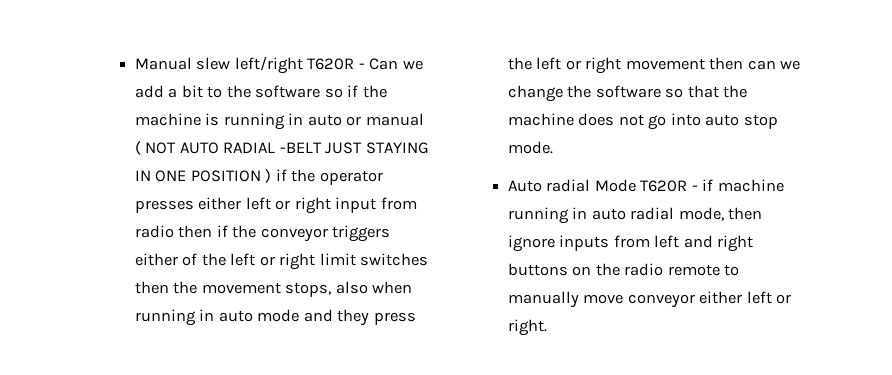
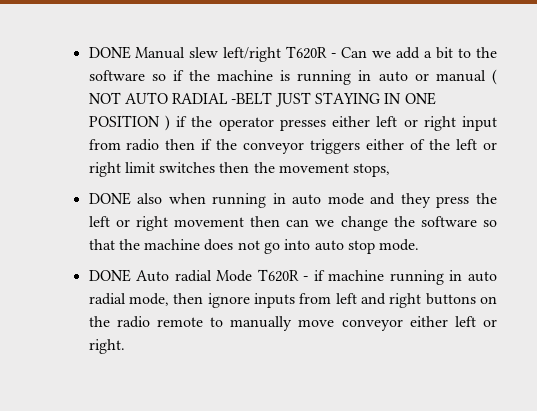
(134, 63) none -> [88,46,131,59] DONE
(332, 289) none -> [88,192,131,205] // DONE
(553, 147) none -> [88,269,131,282] DONE

